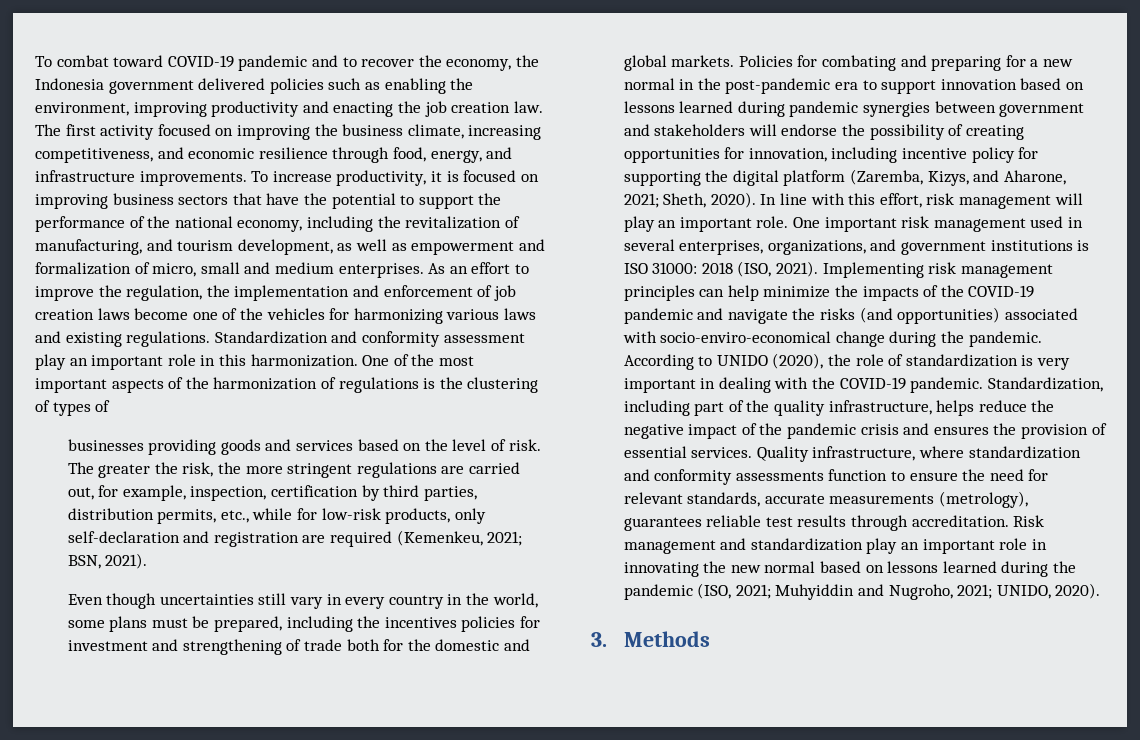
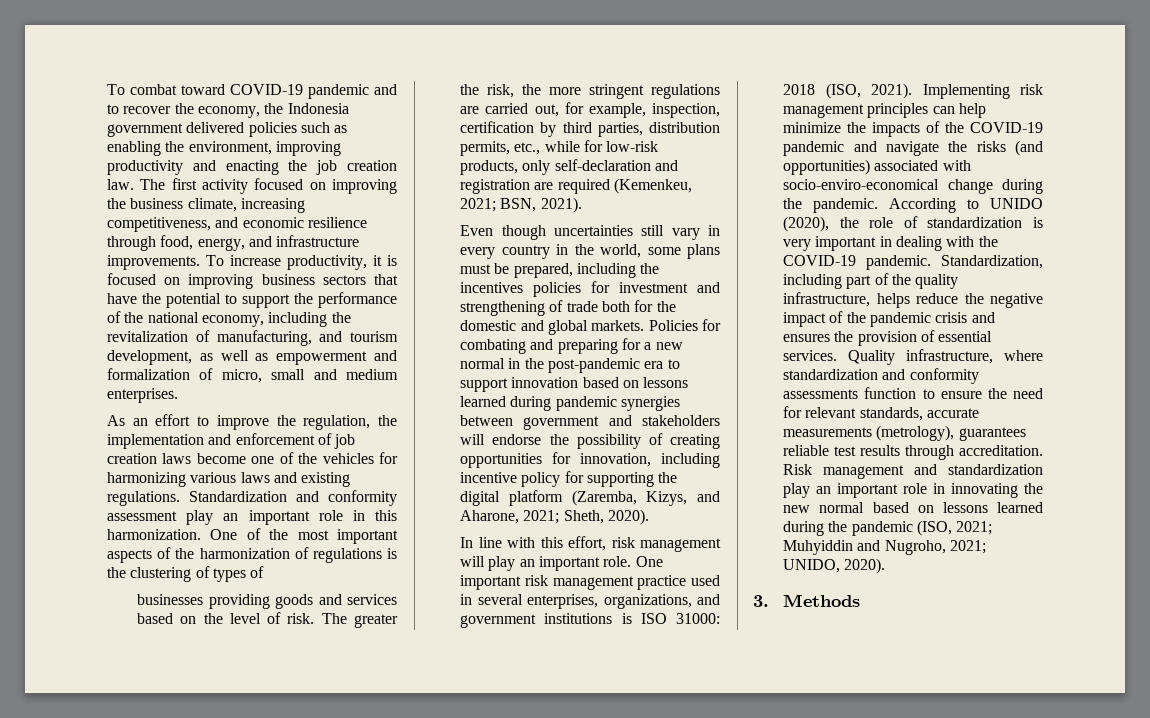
(424, 270) none -> (178, 395) //
(756, 200) none -> (650, 517) //
(1026, 225) none -> [637,575,687,590] practice

